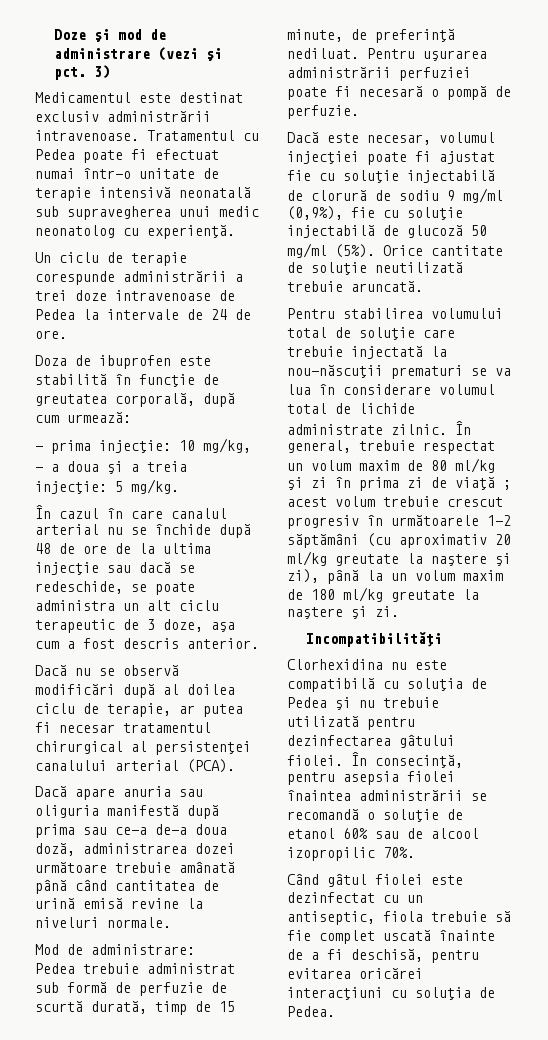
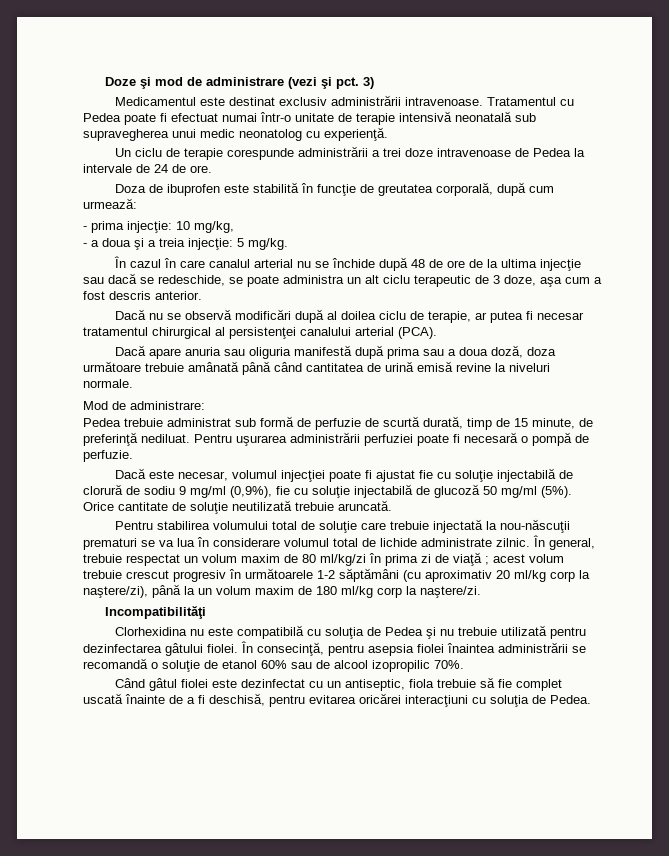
[115,824,227,835] [35,843,235,856] ce-a de-a doua doză, administrarea dozei -> [447,345,556,358] a doua doză, doza
[455,458,495,473] [287,477,327,490] ml/kg şi zi -> [320,554,366,566] ml/kg/zi
[335,553,511,566] [287,569,319,583] greutate la naştere şi zi), -> [550,570,590,582] [83,586,148,598] corp la naştere/zi),
[391,589,479,602] [287,606,399,619] greutate la naştere şi zi. -> [377,586,481,598] corp la naştere/zi.

